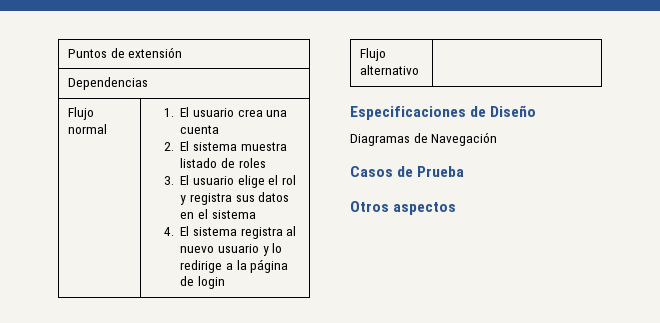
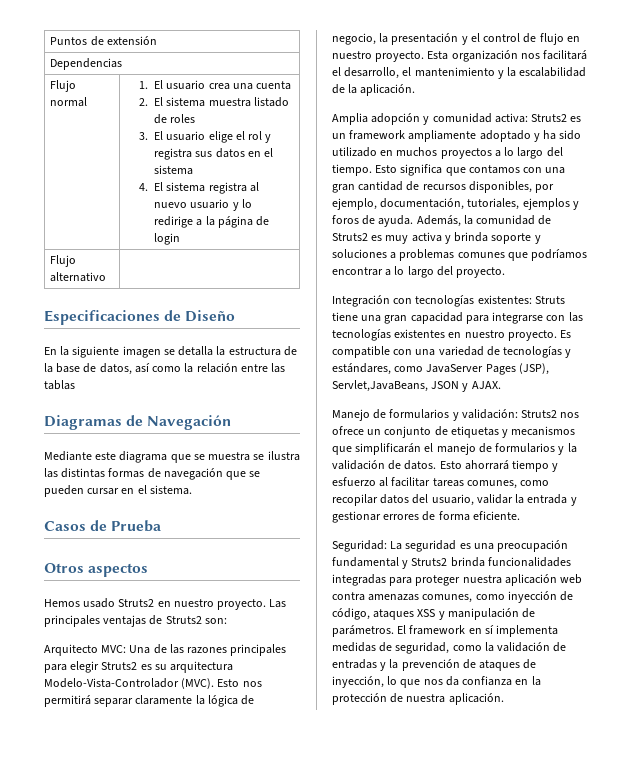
[350,132,498,146] Diagramas de Navegación -> [44,346,297,358] [44,363,286,375] [44,380,75,390] [44,415,232,430] [44,451,300,463] [44,468,261,480] [44,485,192,497] En la siguiente imagen se detalla la estructura de la base de datos, así como la relación entre las tablas // Diagramas de Navegación // Mediante este diagrama que se muestra se ilustra las distintas formas de navegación que se pueden cursar en el sistema.
(457, 208) none -> [44,598,287,610] [44,615,227,627] [44,644,287,656] [44,661,234,673] [44,678,262,689] [44,695,255,707] [332,33,580,45] [332,50,588,62] [332,67,587,79] [332,84,416,96] [332,113,582,125] [332,130,582,142] [332,147,563,159] [332,164,566,176] [332,181,555,193] [332,198,579,210] [332,215,552,227] [332,232,541,244] [332,249,588,261] [332,266,506,278] [332,295,565,307] [332,312,583,324] [332,329,572,341] [332,346,572,358] [332,363,549,375] [332,380,501,392] [332,409,580,421] [332,426,576,438] [332,443,577,455] [332,460,559,472] [332,477,550,489] [332,494,577,506] [332,511,520,523] [332,540,569,552] [332,557,571,569] [332,574,583,586] [332,591,574,603] [332,608,536,620] [332,625,559,637] [332,642,567,654] [332,659,537,671] [332,676,541,688] [332,693,504,705] // Hemos usado Struts2 en nuestro proyecto. Las principales ventajas de Struts2 son: // Arquitecto MVC: Una de las razones principales para elegir Struts2 es su arquitectura Modelo-Vista-Controlador (MVC). Esto nos permitirá separar claramente la lógica de negocio, la presentación y el control de flujo en nuestro proyecto. Esta organización nos facilitará el desarrollo, el mantenimiento y la escalabilidad de la aplicación. // Amplia adopción y comunidad activa: Struts2 es un framework ampliamente adoptado y ha sido utilizado en muchos proyectos a lo largo del tiempo. Esto significa que contamos con una gran cantidad de recursos disponibles, por ejemplo, documentación, tutoriales, ejemplos y foros de ayuda. Además, la comunidad de Struts2 es muy activa y brinda soporte y soluciones a problemas comunes que podríamos encontrar a lo largo del proyecto. // Integración con tecnologías existentes: Struts tiene una gran capacidad para integrarse con las tecnologías existentes en nuestro proyecto. Es compatible con una variedad de tecnologías y estándares, como JavaServer Pages (JSP), Servlet,JavaBeans, JSON y AJAX. // Manejo de formularios y validación: Struts2 nos ofrece un conjunto de etiquetas y mecanismos que simplificarán el manejo de formularios y la validación de datos. Esto ahorrará tiempo y esfuerzo al facilitar tareas comunes, como recopilar datos del usuario, validar la entrada y gestionar errores de forma eficiente. // Seguridad: La seguridad es una preocupación fundamental y Struts2 brinda funcionalidades integradas para proteger nuestra aplicación web contra amenazas comunes, como inyección de código, ataques XSS y manipulación de parámetros. El framework en sí implementa medidas de seguridad, como la validación de entradas y la prevención de ataques de inyección, lo que nos da confianza en la protección de nuestra aplicación.

